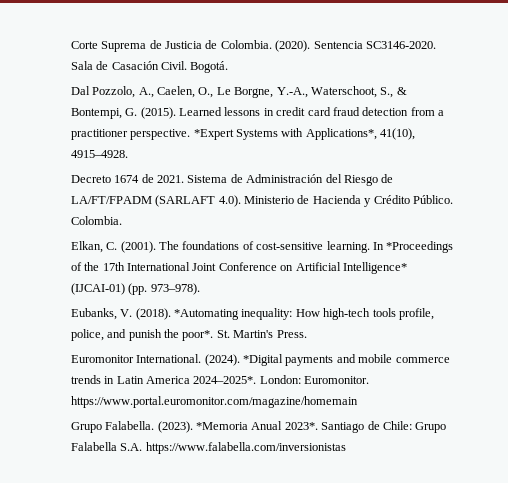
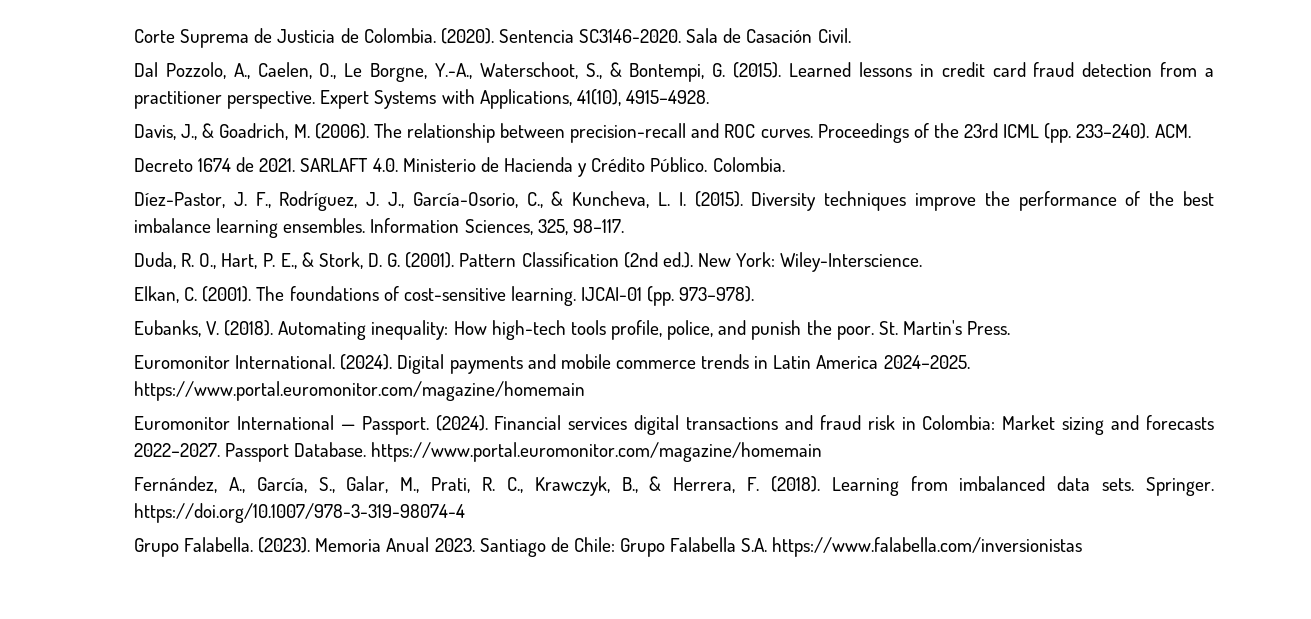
[190,61,229,73] Bogotá. -> (851, 35) none
[193,129,234,140] *Expert -> [320,90,370,109] Expert
[305,128,377,140] Applications*, -> [479,89,572,109] Applications,
[70,174,394,186] [70,195,241,207] Decreto 1674 de 2021. Sistema de Administración del Riesgo de LA/FT/FPADM (SARLAFT 4.0). -> [133,123,1191,143] [133,157,398,172] Davis, J., & Goadrich, M. (2006). The relationship between precision-recall and ROC curves. Proceedings of the 23rd ICML (pp. 233–240). ACM. // Decreto 1674 de 2021. SARLAFT 4.0.
(122, 220) none -> [133,191,1214,211] [133,218,624,238] [133,252,923,272] // Díez-Pastor, J. F., Rodríguez, J. J., García-Osorio, C., & Kuncheva, L. I. (2015). Diversity techniques improve the performance of the best imbalance learning ensembles. Information Sciences, 325, 98–117. // Duda, R. O., Hart, P. E., & Stork, D. G. (2001). Pattern Classification (2nd ed.). New York: Wiley-Interscience.
[372,241,454,253] [70,262,407,274] [70,283,125,295] In *Proceedings of the 17th International Joint Conference on Artificial Intelligence* (IJCAI-01) -> [581,287,643,301] IJCAI-01
[174,309,240,320] *Automating -> [278,321,367,340] Automating
[182,330,214,341] poor*. -> [836,326,874,340] poor.
[243,354,284,366] *Digital -> [397,354,445,374] Digital
[193,375,370,384] [70,396,358,408] 2024–2025*. London: Euromonitor. https://www.portal.euromonitor.com/magazine/homemain -> [883,355,970,369] [133,381,585,401] [133,415,1214,435] [133,442,823,462] [133,476,1215,496] [133,503,465,523] 2024–2025. https://www.portal.euromonitor.com/magazine/homemain // Euromonitor International — Passport. (2024). Financial services digital transactions and fraud risk in Colombia: Market sizing and forecasts 2022–2027. Passport Database. https://www.portal.euromonitor.com/magazine/homemain // Fernández, A., García, S., Galar, M., Prati, R. C., Krawczyk, B., & Herrera, F. (2018). Learning from imbalanced data sets. Springer. https://doi.org/10.1007/978-3-319-98074-4
[196,421,318,430] *Memoria Anual 2023*. -> [315,537,475,552] Memoria Anual 2023.

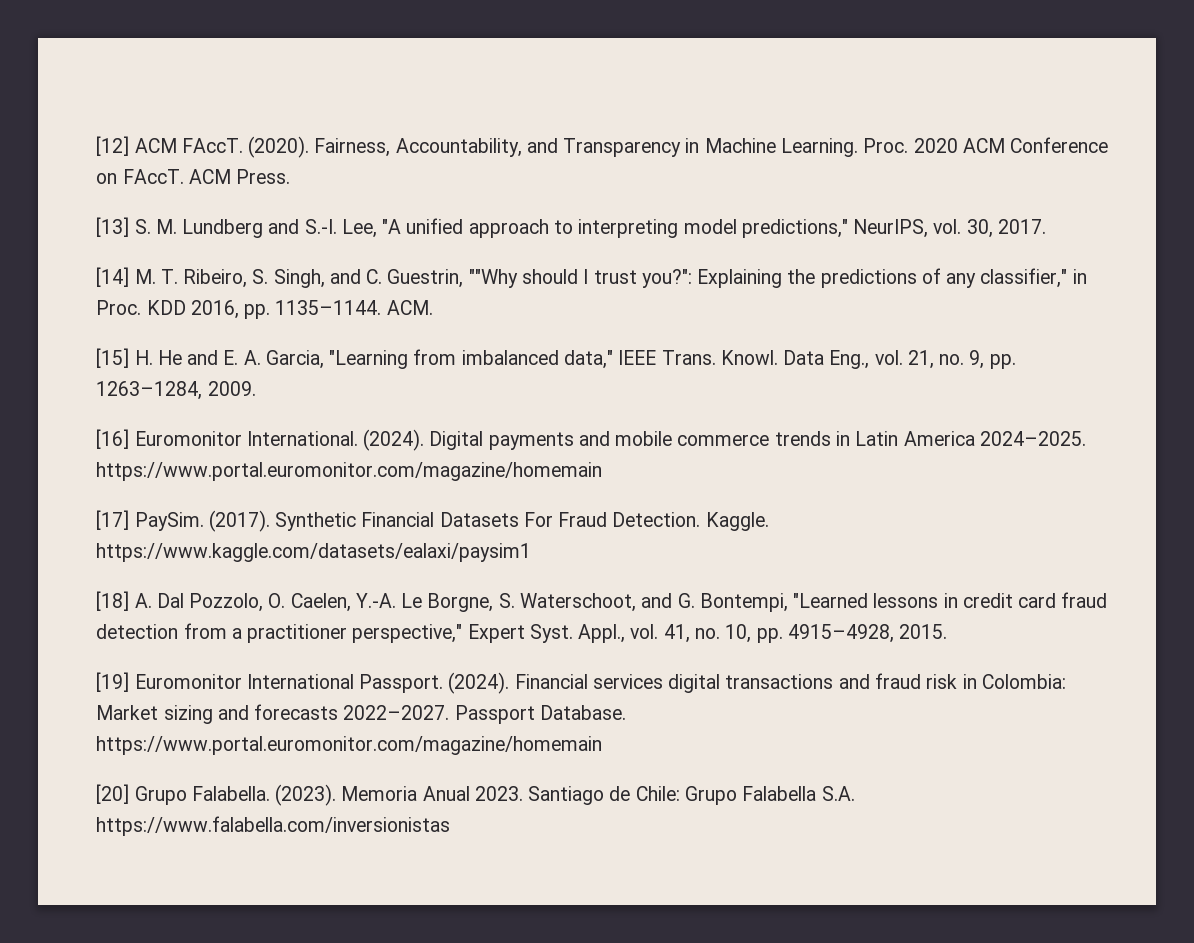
[133,28,851,48] [133,62,1214,82] [133,89,709,109] [133,123,1191,143] [133,157,785,177] [133,191,1214,211] [133,218,624,238] [133,252,923,272] [133,286,755,306] [133,320,1011,340] Corte Suprema de Justicia de Colombia. (2020). Sentencia SC3146-2020. Sala de Casación Civil. // Dal Pozzolo, A., Caelen, O., Le Borgne, Y.-A., Waterschoot, S., & Bontempi, G. (2015). Learned lessons in credit card fraud detection from a practitioner perspective. Expert Systems with Applications, 41(10), 4915–4928. // Davis, J., & Goadrich, M. (2006). The relationship between precision-recall and ROC curves. Proceedings of the 23rd ICML (pp. 233–240). ACM. // Decreto 1674 de 2021. SARLAFT 4.0. Ministerio de Hacienda y Crédito Público. Colombia. // Díez-Pastor, J. F., Rodríguez, J. J., García-Osorio, C., & Kuncheva, L. I. (2015). Diversity techniques improve the performance of the best imbalance learning ensembles. Information Sciences, 325, 98–117. // Duda, R. O., Hart, P. E., & Stork, D. G. (2001). Pattern Classification (2nd ed.). New York: Wiley-Interscience. // Elkan, C. (2001). The foundations of cost-sensitive learning. IJCAI-01 (pp. 973–978). // Eubanks, V. (2018). Automating inequality: How high-tech tools profile, police, and punish the poor. St. Martin's Press. // -> [96,136,1109,158] [96,169,291,184] [96,217,1046,238] [96,267,1087,288] [96,300,433,319] [96,348,1016,369] [96,381,256,400] [96,429,130,449] [12] ACM FAccT. (2020). Fairness, Accountability, and Transparency in Machine Learning. Proc. 2020 ACM Conference on FAccT. ACM Press. // [13] S. M. Lundberg and S.-I. Lee, "A unified approach to interpreting model predictions," NeurIPS, vol. 30, 2017. // [14] M. T. Ribeiro, S. Singh, and C. Guestrin, ""Why should I trust you?": Explaining the predictions of any classifier," in Proc. KDD 2016, pp. 1135–1144. ACM. // [15] H. He and E. A. Garcia, "Learning from imbalanced data," IEEE Trans. Knowl. Data Eng., vol. 21, no. 9, pp. 1263–1284, 2009. // [16]
(585, 391) none -> [96,510,769,532] [96,543,532,562] [96,591,1108,612] [96,623,948,643] [96,672,130,692] [17] PaySim. (2017). Synthetic Financial Datasets For Fraud Detection. Kaggle. https://www.kaggle.com/datasets/ealaxi/paysim1 // [18] A. Dal Pozzolo, O. Caelen, Y.-A. Le Borgne, S. Waterschoot, and G. Bontempi, "Learned lessons in credit card fraud detection from a practitioner perspective," Expert Syst. Appl., vol. 41, no. 10, pp. 4915–4928, 2015. // [19]
[340,424,355,430] — -> (354, 681) none
[133,476,1215,496] [133,503,465,523] Fernández, A., García, S., Galar, M., Prati, R. C., Krawczyk, B., & Herrera, F. (2018). Learning from imbalanced data sets. Springer. https://doi.org/10.1007/978-3-319-98074-4 // -> [96,784,130,804] [20]

